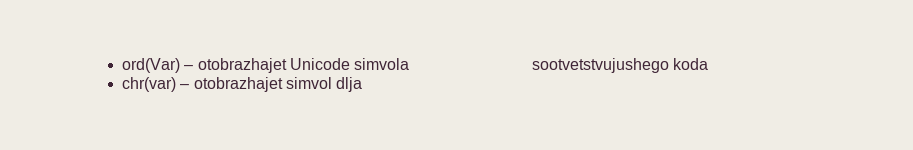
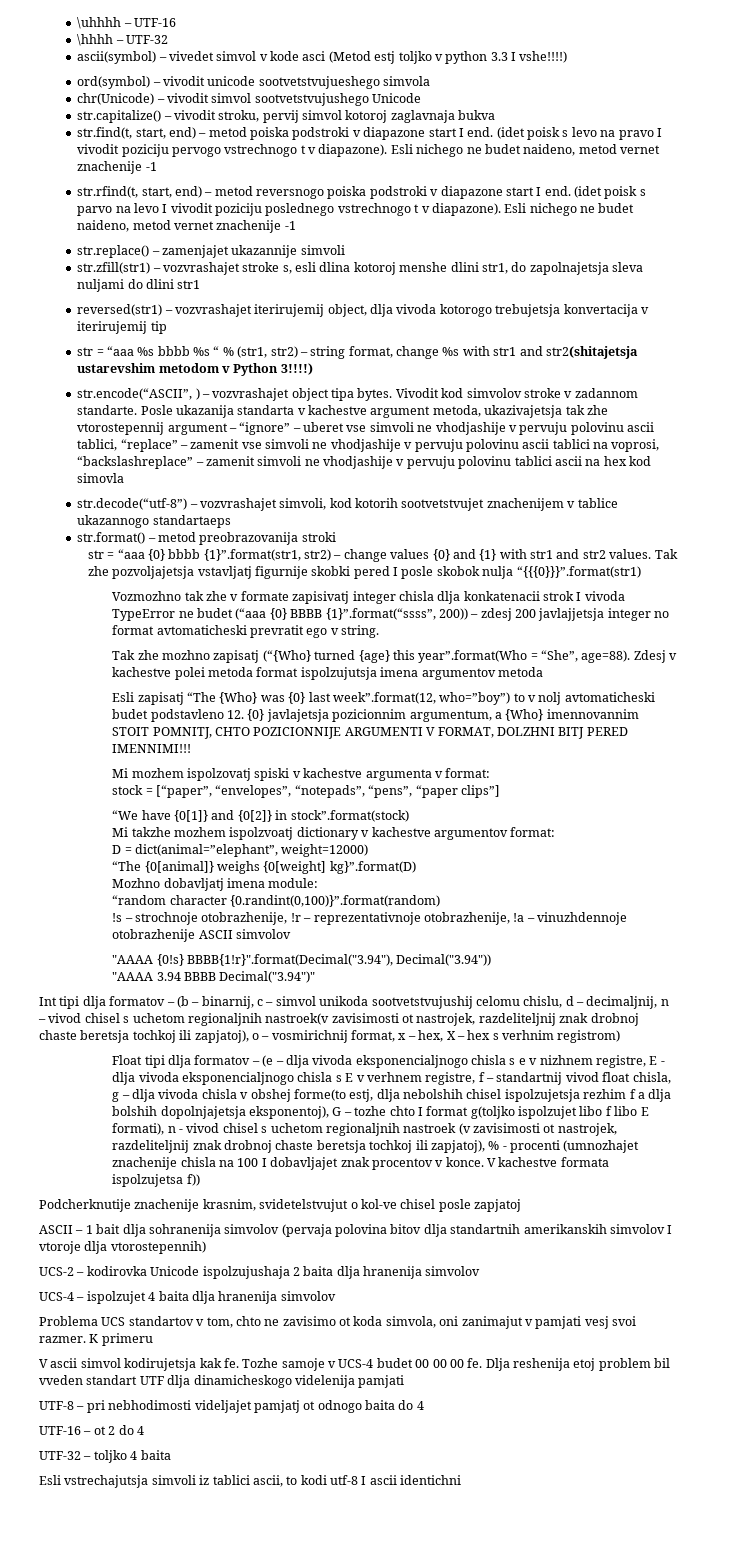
[122,58,410,73] [122,77,363,92] [532,58,709,73] ord(Var) – otobrazhajet Unicode simvola // chr(var) – otobrazhajet simvol dlja sootvetstvujushego koda -> [77,17,176,29] [77,34,168,46] [77,51,568,64] [77,76,431,89] [77,93,422,106] [77,110,496,123] [77,127,662,140] [77,144,661,157] [77,161,157,174] [77,186,646,199] [77,203,635,216] [77,220,296,233] [77,245,345,258] [77,262,644,275] [77,279,201,292] [77,304,649,317] [77,321,167,334] [77,346,638,359] [77,363,313,376] [77,388,638,401] [77,405,608,418] [77,422,655,435] [77,439,660,452] [77,456,652,469] [77,473,125,483] [77,498,618,511] [77,515,231,528] [77,532,336,545] [87,549,678,562] [87,566,641,579] [112,591,625,604] [112,608,670,621] [112,625,380,638] [112,650,678,663] [112,667,543,680] [112,692,655,705] [112,709,639,722] [112,727,628,739] [112,744,192,753] [112,768,491,781] [112,785,500,798] [112,810,409,822] [112,827,556,840] [112,844,369,857] [112,861,416,874] [112,878,319,891] [112,895,441,907] [112,912,628,925] [112,929,292,942] [112,954,492,966] [112,971,316,983] [39,996,669,1009] [38,1013,639,1026] [39,1030,621,1043] [112,1055,665,1068] [112,1072,671,1085] [112,1089,672,1102] [112,1106,649,1119] [112,1123,617,1136] [112,1140,640,1153] [112,1157,609,1170] [112,1174,200,1187] [39,1199,521,1212] [39,1224,673,1237] [39,1241,206,1254] [39,1266,481,1279] [39,1291,336,1304] [39,1316,636,1329] [39,1333,153,1346] [39,1358,671,1371] [39,1375,405,1388] [39,1400,424,1413] [39,1425,144,1435] [39,1450,171,1463] [39,1475,462,1488] \uhhhh – UTF-16 // \hhhh – UTF-32 // ascii(symbol) – vivedet simvol v kode asci (Metod estj toljko v python 3.3 I vshe!!!!) // ord(symbol) – vivodit unicode sootvetstvujueshego simvola // chr(Unicode) – vivodit simvol sootvetstvujushego Unicode // str.capitalize() – vivodit stroku, pervij simvol kotoroj zaglavnaja bukva // str.find(t, start, end) – metod poiska podstroki v diapazone start I end. (idet poisk s levo na pravo I vivodit poziciju pervogo vstrechnogo t v diapazone). Esli nichego ne budet naideno, metod vernet znachenije -1 // str.rfind(t, start, end) – metod reversnogo poiska podstroki v diapazone start I end. (idet poisk s parvo na levo I vivodit poziciju poslednego vstrechnogo t v diapazone). Esli nichego ne budet naideno, metod vernet znachenije -1 // str.replace() – zamenjajet ukazannije simvoli // str.zfill(str1) – vozvrashajet stroke s, esli dlina kotoroj menshe dlini str1, do zapolnajetsja sleva nuljami do dlini str1 // reversed(str1) – vozvrashajet iterirujemij object, dlja vivoda kotorogo trebujetsja konvertacija v iterirujemij tip // str = “aaa %s bbbb %s “ % (str1, str2) – string format, change %s with str1 and str2(shitajetsja ustarevshim metodom v Python 3!!!!) // str.encode(“ASCII”, ) – vozvrashajet object tipa bytes. Vivodit kod simvolov stroke v zadannom standarte. Posle ukazanija standarta v kachestve argument metoda, ukazivajetsja tak zhe vtorostepennij argument – “ignore” – uberet vse simvoli ne vhodjashije v pervuju polovinu ascii tablici, “replace” – zamenit vse simvoli ne vhodjashije v pervuju polovinu ascii tablici na voprosi, “backslashreplace” – zamenit simvoli ne vhodjashije v pervuju polovinu tablici ascii na hex kod simovla // str.decode(“utf-8”) – vozvrashajet simvoli, kod kotorih sootvetstvujet znachenijem v tablice ukazannogo standartaeps // str.format() – metod preobrazovanija stroki // str = “aaa {0} bbbb {1}”.format(str1, str2) – change values {0} and {1} with str1 and str2 values. Tak zhe pozvoljajetsja vstavljatj figurnije skobki pered I posle skobok nulja “{{{0}}}”.format(str1) // Vozmozhno tak zhe v formate zapisivatj integer chisla dlja konkatenacii strok I vivoda TypeError ne budet (“aaa {0} BBBB {1}”.format(“ssss”, 200)) – zdesj 200 javlajjetsja integer no format avtomaticheski prevratit ego v string. // Tak zhe mozhno zapisatj (“{Who} turned {age} this year”.format(Who = “She”, age=88). Zdesj v kachestve polei metoda format ispolzujutsja imena argumentov metoda // Esli zapisatj “The {Who} was {0} last week”.format(12, who=”boy”) to v nolj avtomaticheski budet podstavleno 12. {0} javlajetsja pozicionnim argumentum, a {Who} imennovannim STOIT POMNITJ, CHTO POZICIONNIJE ARGUMENTI V FORMAT, DOLZHNI BITJ PERED IMENNIMI!!! // Mi mozhem ispolzovatj spiski v kachestve argumenta v format: // stock = [“paper”, “envelopes”, “notepads”, “pens”, “paper clips”] // “We have {0[1]} and {0[2]} in stock”.format(stock) // Mi takzhe mozhem ispolzvoatj dictionary v kachestve argumentov format: // D = dict(animal=”elephant”, weight=12000) // “The {0[animal]} weighs {0[weight] kg}”.format(D) // Mozhno dobavljatj imena module: // “random character {0.randint(0,100)}”.format(random) // !s – strochnoje otobrazhenije, !r – reprezentativnoje otobrazhenije, !a – vinuzhdennoje otobrazhenije ASCII simvolov // "AAAA {0!s} BBBB{1!r}".format(Decimal("3.94"), Decimal("3.94")) // "AAAA 3.94 BBBB Decimal("3.94")" // Int tipi dlja formatov – (b – binarnij, c – simvol unikoda sootvetstvujushij celomu chislu, d – decimaljnij, n – vivod chisel s uchetom regionaljnih nastroek(v zavisimosti ot nastrojek, razdeliteljnij znak drobnoj chaste beretsja tochkoj ili zapjatoj), o – vosmirichnij format, x – hex, X – hex s verhnim registrom) // Float tipi dlja formatov – (e – dlja vivoda eksponencialjnogo chisla s e v nizhnem registre, E - dlja vivoda eksponencialjnogo chisla s E v verhnem registre, f – standartnij vivod float chisla, g – dlja vivoda chisla v obshej forme(to estj, dlja nebolshih chisel ispolzujetsja rezhim f a dlja bolshih dopolnjajetsja eksponentoj), G – tozhe chto I format g(toljko ispolzujet libo f libo E formati), n - vivod chisel s uchetom regionaljnih nastroek (v zavisimosti ot nastrojek, razdeliteljnij znak drobnoj chaste beretsja tochkoj ili zapjatoj), % - procenti (umnozhajet znachenije chisla na 100 I dobavljajet znak procentov v konce. V kachestve formata ispolzujetsa f)) // Podcherknutije znachenije krasnim, svidetelstvujut o kol-ve chisel posle zapjatoj // ASCII – 1 bait dlja sohranenija simvolov (pervaja polovina bitov dlja standartnih amerikanskih simvolov I vtoroje dlja vtorostepennih) // UCS-2 – kodirovka Unicode ispolzujushaja 2 baita dlja hranenija simvolov // UCS-4 – ispolzujet 4 baita dlja hranenija simvolov // Problema UCS standartov v tom, chto ne zavisimo ot koda simvola, oni zanimajut v pamjati vesj svoi razmer. K primeru // V ascii simvol kodirujetsja kak fe. Tozhe samoje v UCS-4 budet 00 00 00 fe. Dlja reshenija etoj problem bil vveden standart UTF dlja dinamicheskogo videlenija pamjati // UTF-8 – pri nebhodimosti videljajet pamjatj ot odnogo baita do 4 // UTF-16 – ot 2 do 4 // UTF-32 – toljko 4 baita // Esli vstrechajutsja simvoli iz tablici ascii, to kodi utf-8 I ascii identichni

